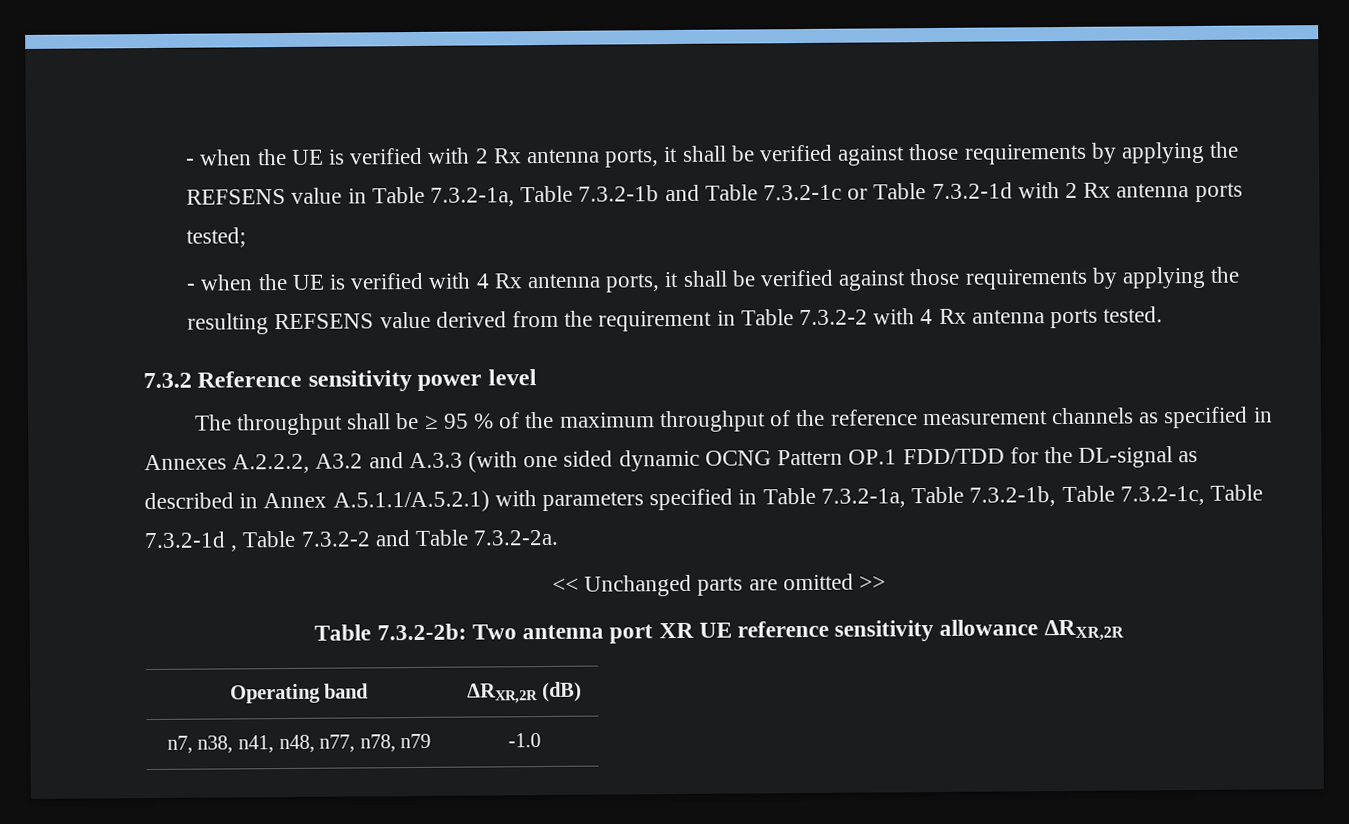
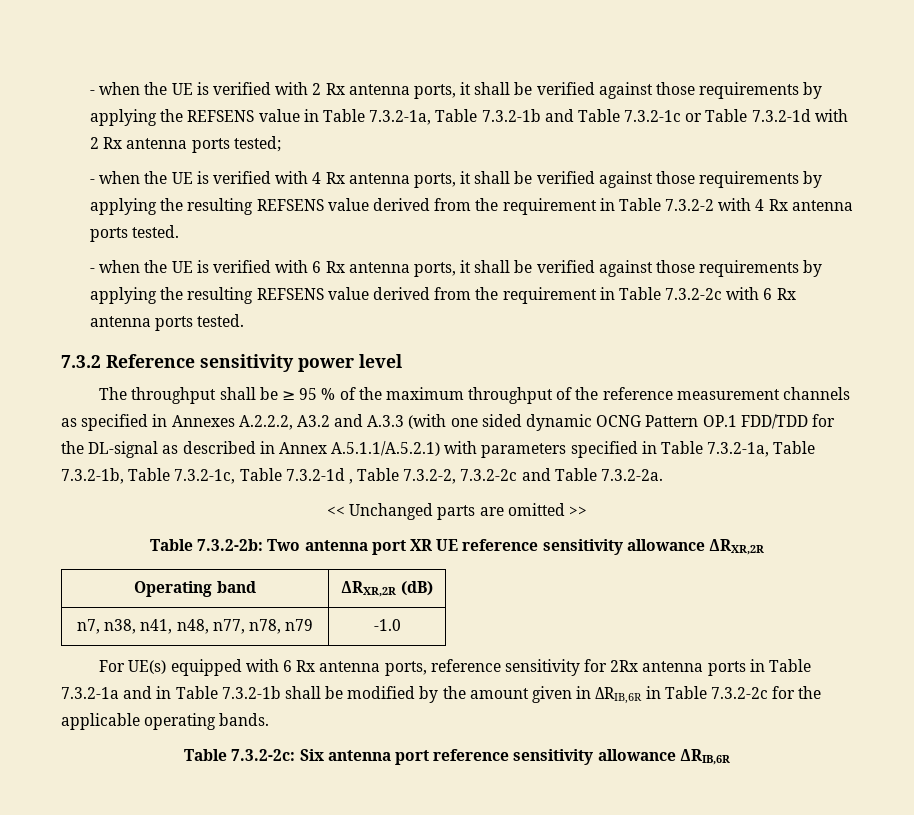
(1164, 314) none -> [90,260,823,277] [90,287,796,304] [90,314,245,331] // - when the UE is verified with 6 Rx antenna ports, it shall be verified against those requirements by applying the resulting REFSENS value derived from the requirement in Table 7.3.2-2c with 6 Rx antenna ports tested.
[300,531,371,547] 7.3.2-2 -> [403,469,518,484] 7.3.2-2, 7.3.2-2c
(541, 740) none -> [99,659,812,676] [61,686,822,704] [61,713,270,730] [184,749,730,765] // For UE(s) equipped with 6 Rx antenna ports, reference sensitivity for 2Rx antenna ports in Table 7.3.2-1a and in Table 7.3.2-1b shall be modified by the amount given in ΔRIB,6R in Table 7.3.2-2c for the applicable operating bands. // Table 7.3.2-2c: Six antenna port reference sensitivity allowance ΔRIB,6R

